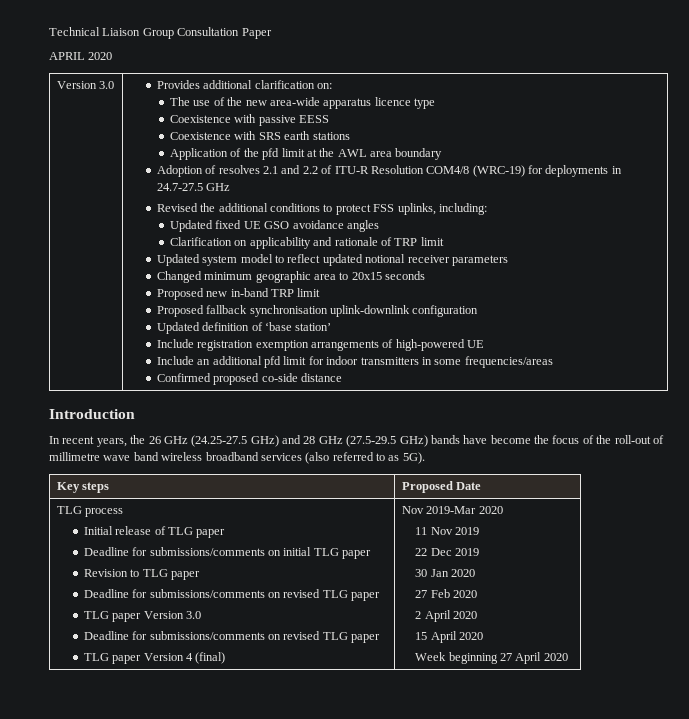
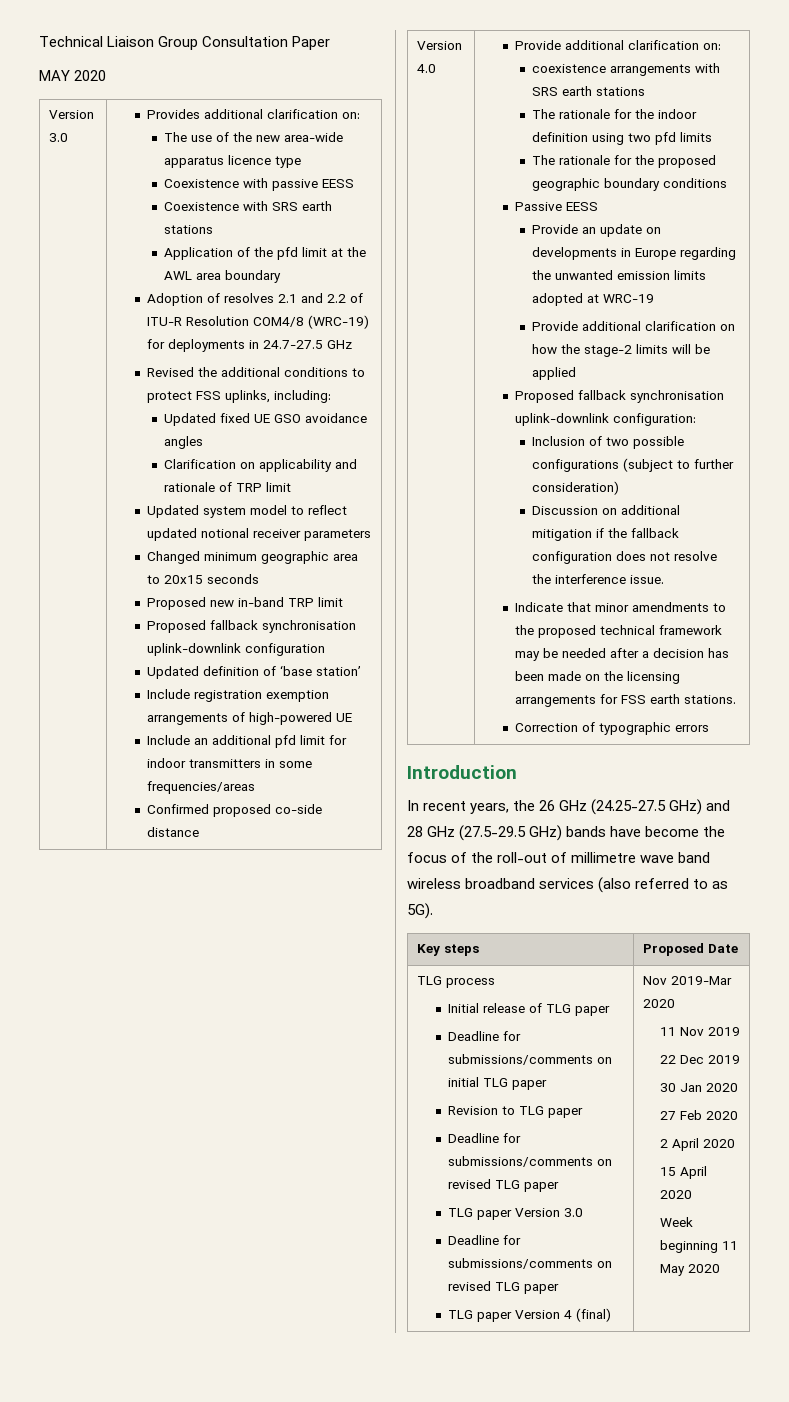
[49,52,85,60] APRIL -> [39,70,70,81] MAY
(343, 377) none -> [416,41,462,50] [416,64,436,73] [515,40,722,50] [532,63,721,76] [532,86,646,96] [532,109,698,119] [532,132,713,145] [532,155,717,168] [532,178,728,191] [515,202,599,211] [532,224,662,237] [532,247,737,260] [532,270,707,280] [532,293,655,306] [532,321,736,331] [532,344,711,357] [532,367,577,380] [515,390,725,403] [515,413,697,426] [532,436,685,449] [532,458,735,472] [532,481,620,495] [532,505,681,515] [532,528,680,541] [532,551,718,564] [532,574,665,584] [515,602,727,612] [515,625,723,638] [515,648,730,661] [515,671,681,684] [515,694,737,707] [515,722,710,735] // Version 4.0 | Provide additional clarification on: // coexistence arrangements with SRS earth stations // The rationale for the indoor definition using two pfd limits // The rationale for the proposed geographic boundary conditions // Passive EESS // Provide an update on developments in Europe regarding the unwanted emission limits adopted at WRC-19 // Provide additional clarification on how the stage-2 limits will be applied // Proposed fallback synchronisation uplink-downlink configuration: // Inclusion of two possible configurations (subject to further consideration) // Discussion on additional mitigation if the fallback configuration does not resolve the interference issue. // Indicate that minor amendments to the proposed technical framework may be needed after a decision has been made on the licensing arrangements for FSS earth stations. // Correction of typographic errors
[499,652,542,664] 27 April -> [721,1241,738,1250] [659,1264,685,1276] 11 May

